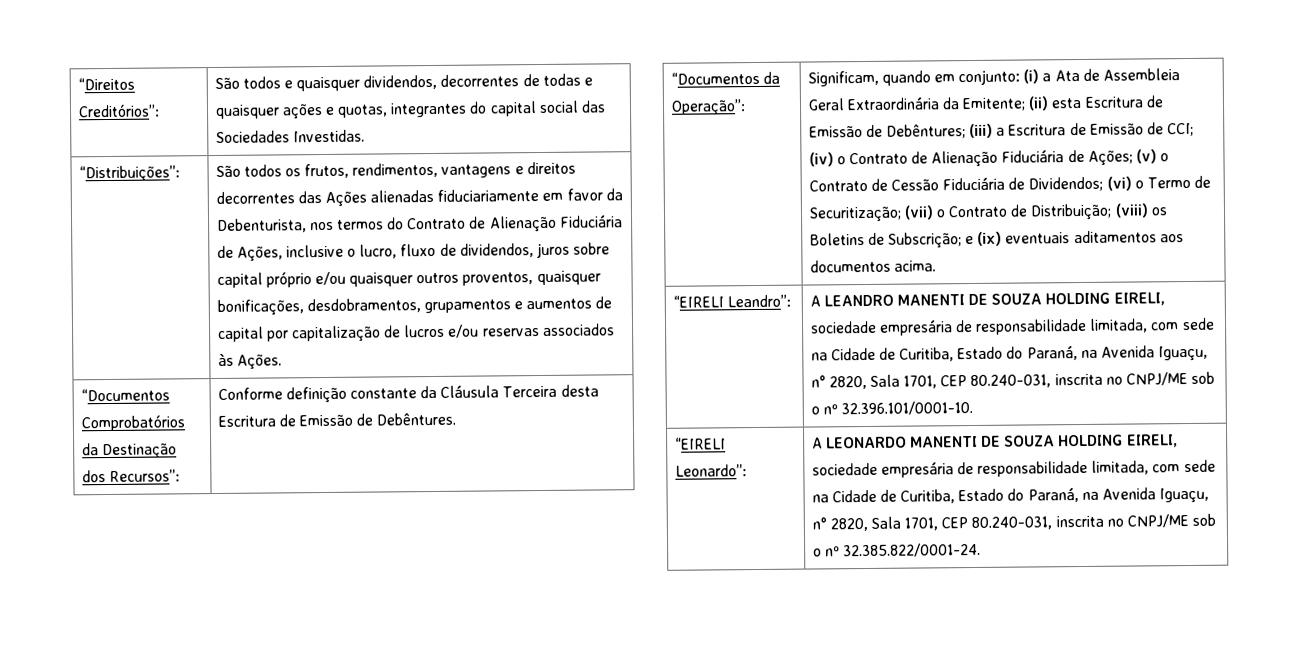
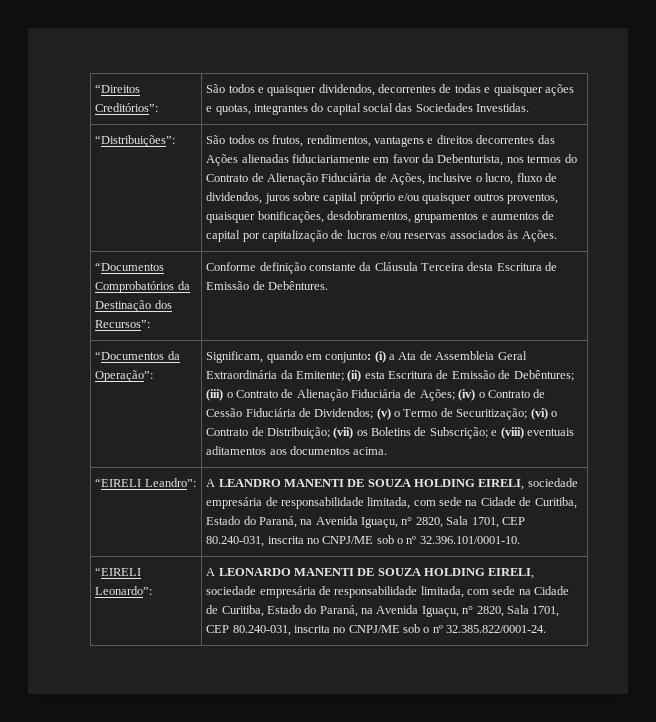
[996,122,1195,137] [808,152,834,167] a Escritura de Emissão de CCI; (iv) -> (224, 395) none
[1135,149,1157,164] (v) -> [458,389,476,401] (iv)
[1106,176,1132,191] (vi) -> [376,408,391,420] (v)
[903,205,934,220] (vii) -> [530,408,548,420] (vi)
[1114,203,1149,218] (viii) -> [333,427,354,439] (vii)
[977,231,1003,246] (ix) -> [500,427,524,439] (viii)

